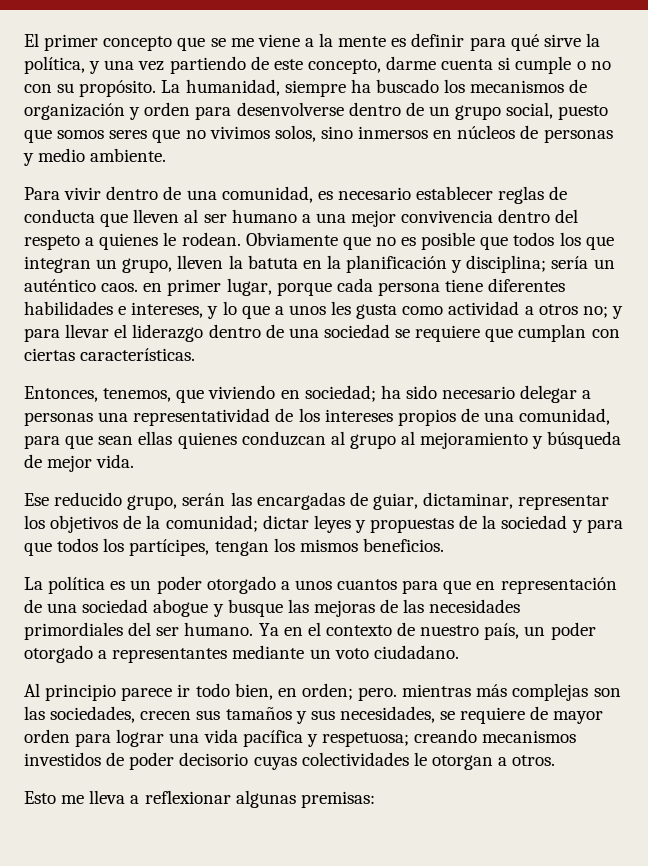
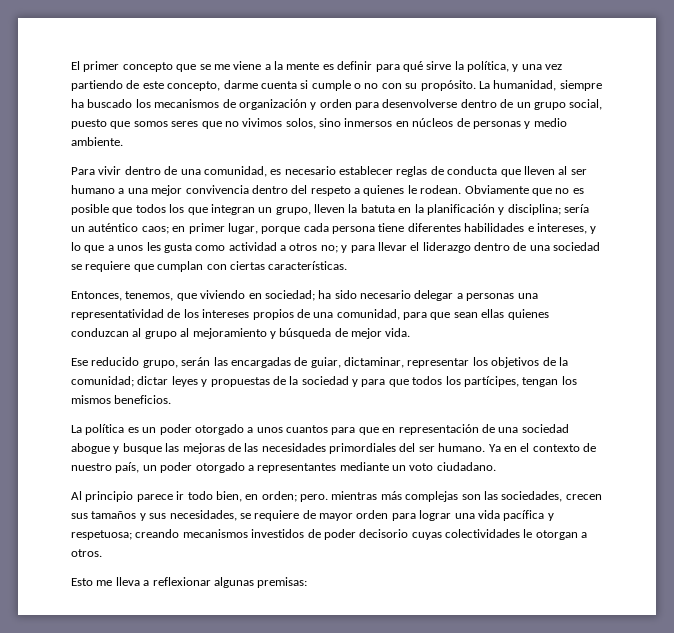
[101,283,139,292] caos. -> [141,226,169,234] caos;

